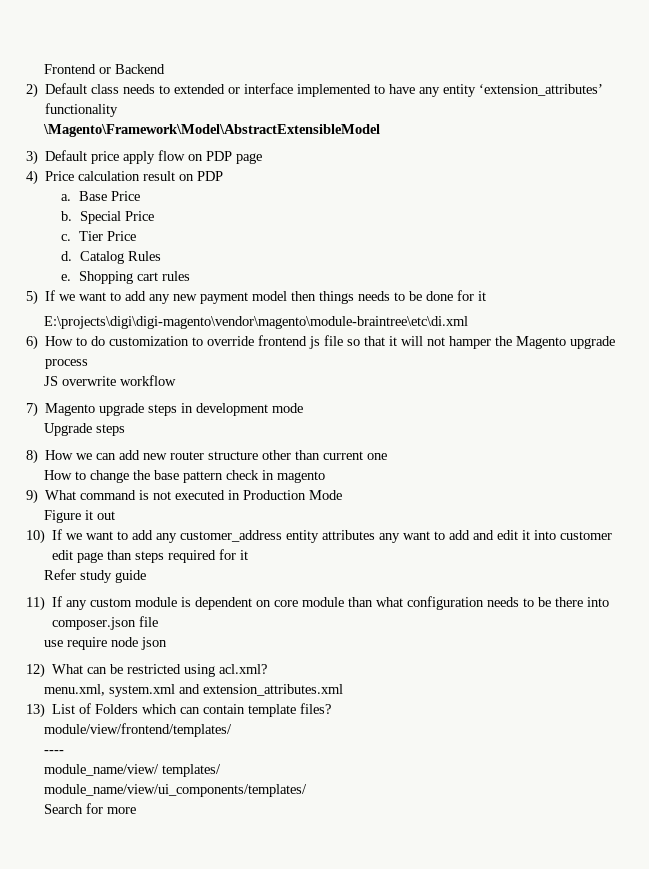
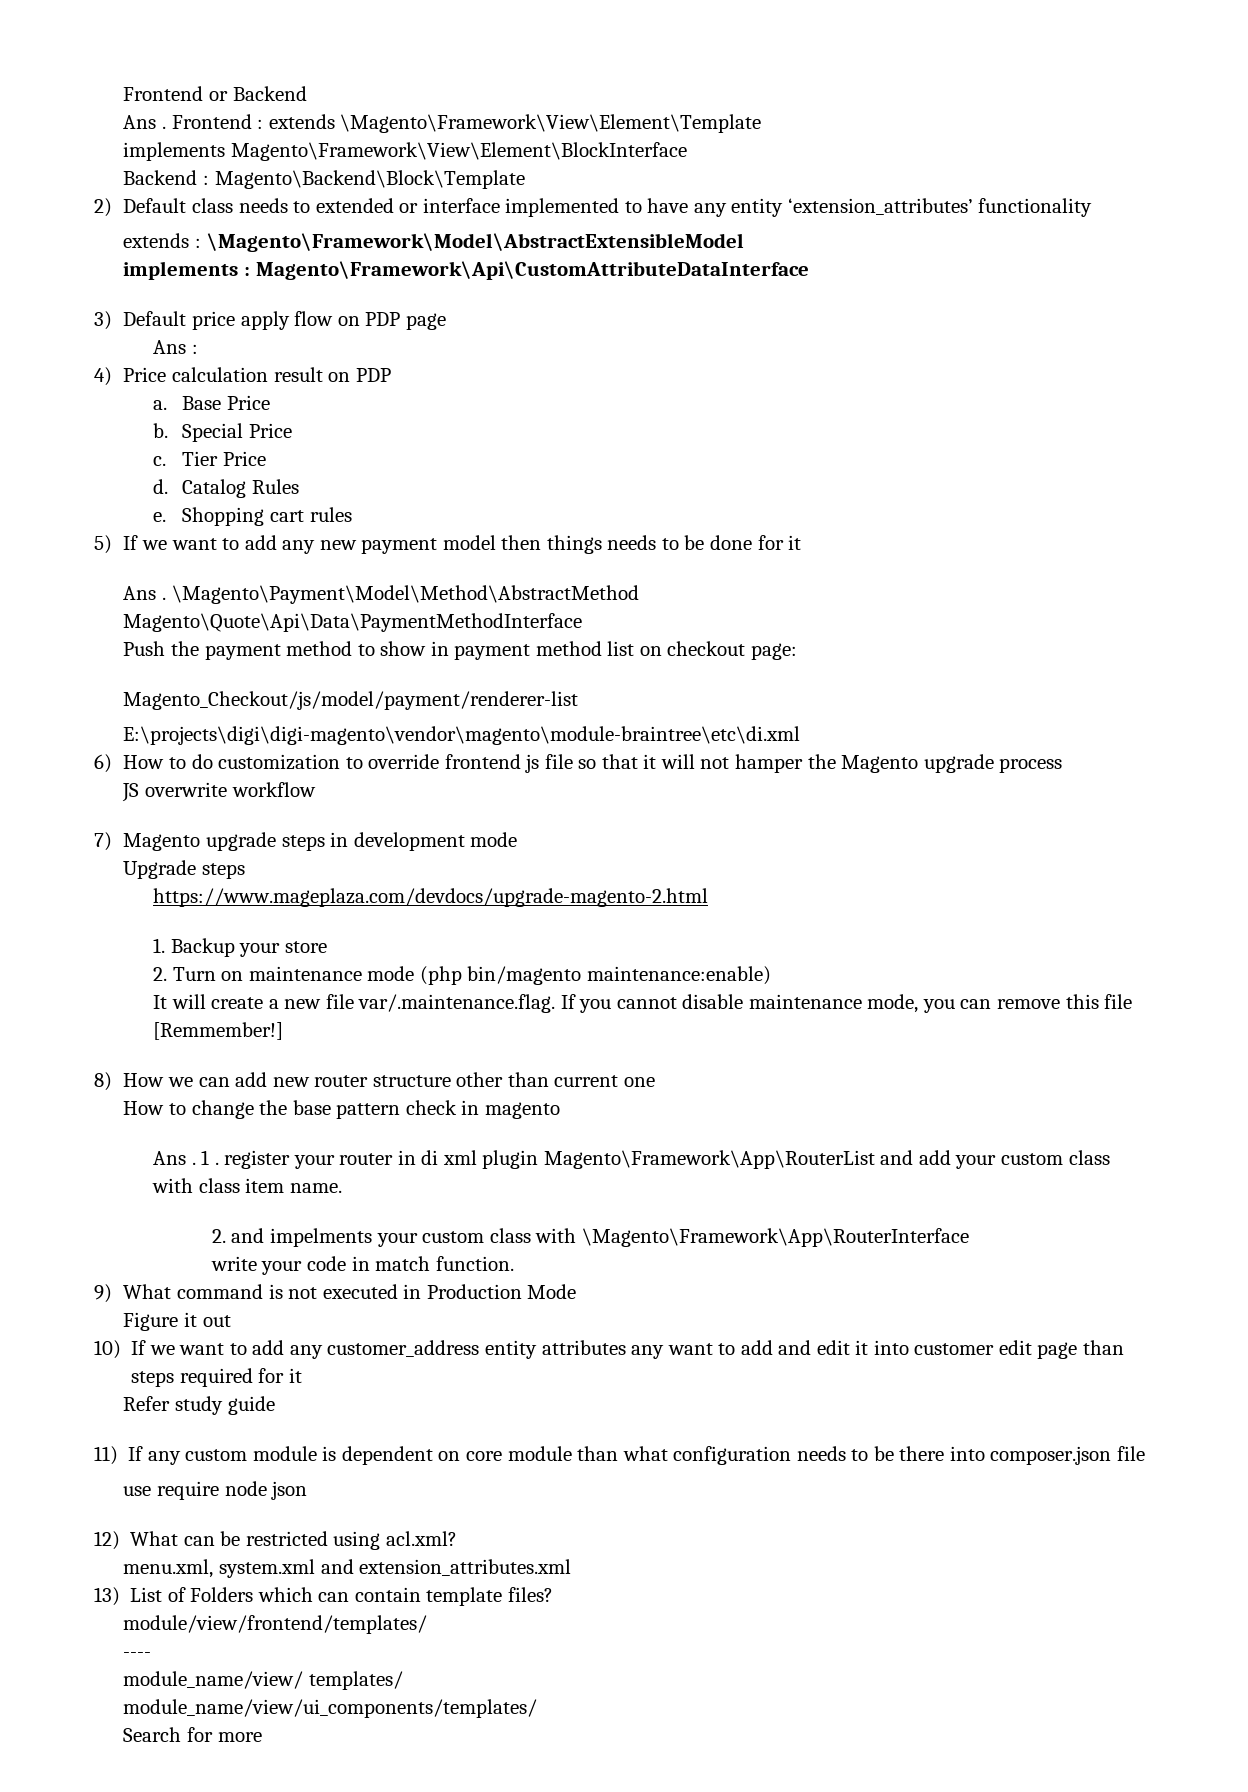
(165, 69) none -> [123,114,762,133] [123,142,688,161] [123,170,525,189] // Ans . Frontend : extends \Magento\Framework\View\Element\Template // implements Magento\Framework\View\Element\BlockInterface // Backend : Magento\Backend\Block\Template
(119, 110) none -> [123,233,202,248] extends :
(380, 130) none -> [123,261,809,280] // implements : Magento\Framework\Api\CustomAttributeDataInterface
(263, 158) none -> [152,340,198,354] // Ans :
(487, 296) none -> [123,585,639,604] [123,613,583,632] [123,641,797,660] [123,691,579,710] // Ans . \Magento\Payment\Model\Method\AbstractMethod // Magento\Quote\Api\Data\PaymentMethodInterface // Push the payment method to show in payment method list on checkout page: // Magento_Checkout/js/model/payment/renderer-list
(125, 430) none -> [152,888,708,907] [152,938,327,957] [152,966,771,985] [152,994,1133,1013] [152,1022,283,1040] // https://www.mageplaza.com/devdocs/upgrade-magento-2.html // 1. Backup your store // 2. Turn on maintenance mode (php bin/magento maintenance:enable) // It will create a new file var/.maintenance.flag. If you cannot disable maintenance mode, you can remove this file [Remmember!]
(325, 477) none -> [152,1150,1110,1169] [151,1178,342,1193] [211,1228,969,1247] [210,1256,514,1275] // Ans . 1 . register your router in di xml plugin Magento\Framework\App\RouterList and add your custom class with class item name. // 2. and impelments your custom class with \Magento\Framework\App\RouterInterface // write your code in match function.

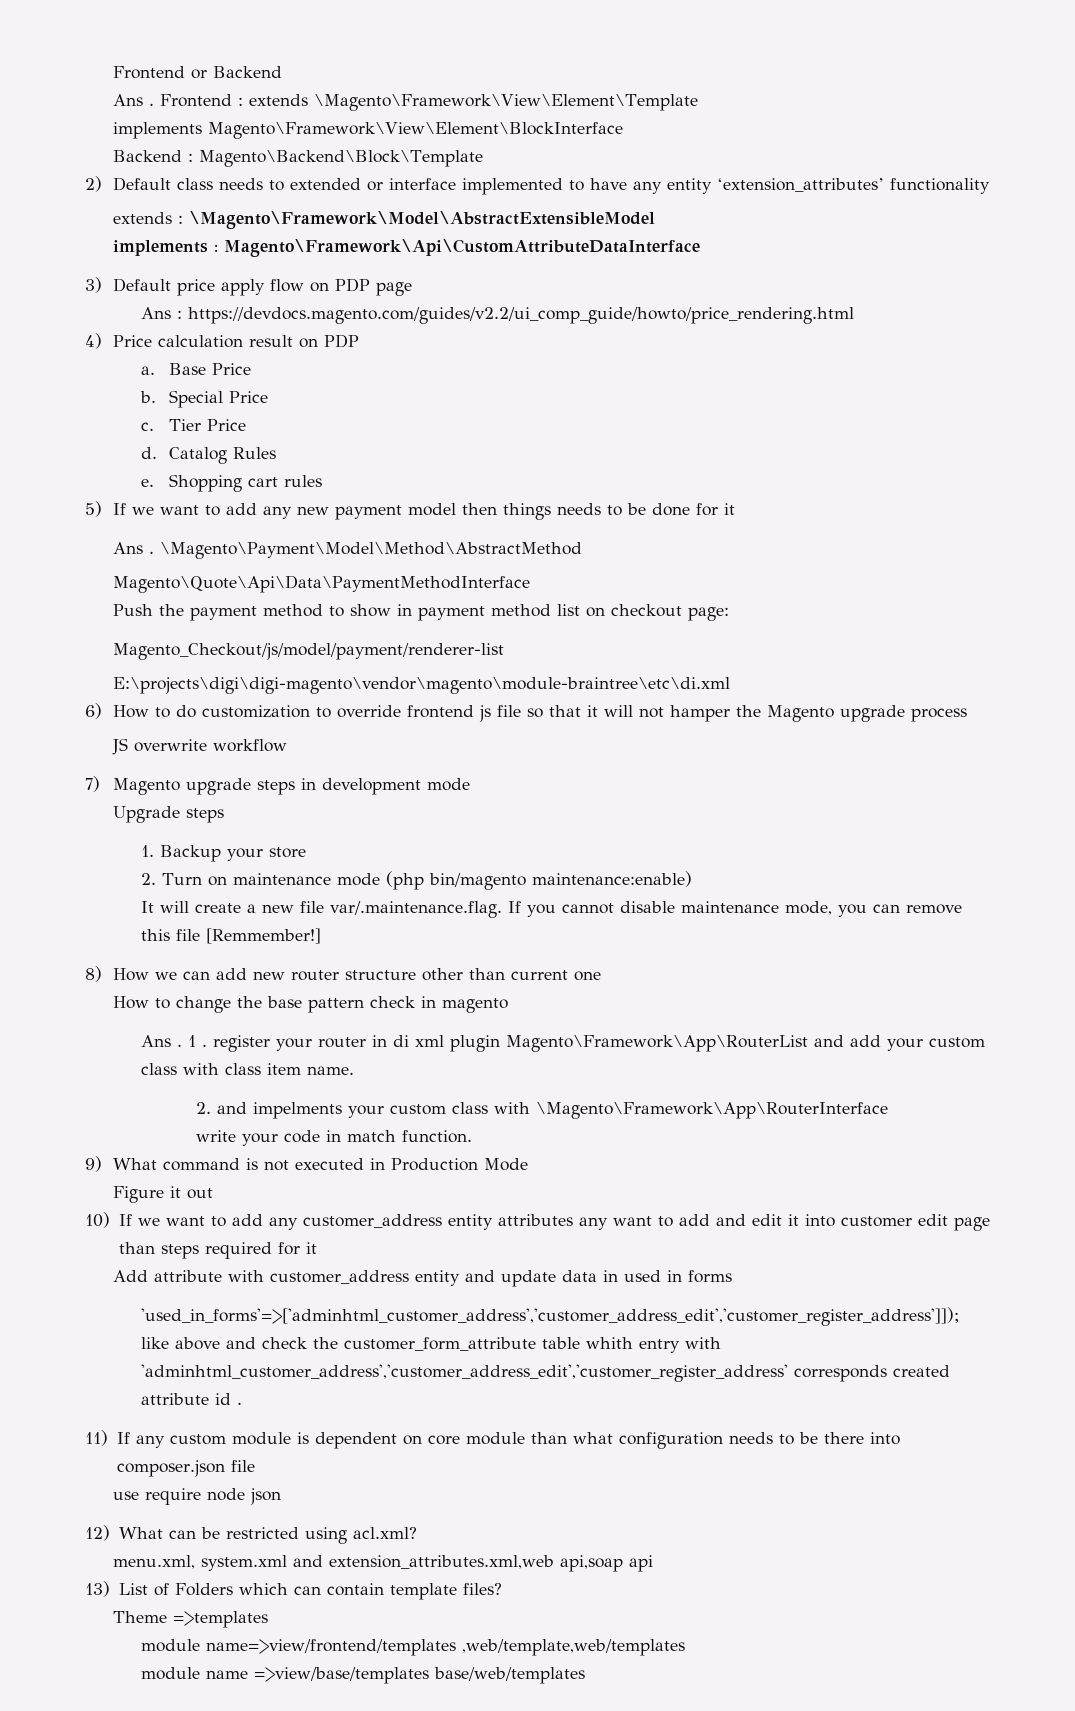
(198, 349) none -> [187,307,854,324] https://devdocs.magento.com/guides/v2.2/ui_comp_guide/howto/price_rendering.html
[152,888,708,907] // https://www.mageplaza.com/devdocs/upgrade-magento-2.html -> (224, 815) none
[123,1396,275,1415] Refer study guide -> [112,1270,732,1287] [140,1307,959,1326] [140,1337,721,1353] [140,1364,950,1382] [140,1393,242,1405] Add attribute with customer_address entity and update data in used in forms // 'used_in_forms'=>['adminhtml_customer_address','customer_address_edit','customer_register_address']]); like above and check the customer_form_attribute table whith entry with 'adminhtml_customer_address','customer_address_edit','customer_register_address' corresponds created attribute id .
[359,1559,572,1576] extension_attributes.xml -> [328,1555,653,1572] extension_attributes.xml,web api,soap api
[123,1615,428,1634] [123,1652,152,1658] [123,1671,404,1690] [123,1699,538,1718] [123,1727,262,1742] module/view/frontend/templates/ // ---- // module_name/view/ templates/ // module_name/view/ui_components/templates/ // Search for more -> [112,1611,268,1628] [140,1639,685,1656] [140,1667,585,1684] Theme =>templates // module name=>view/frontend/templates ,web/template,web/templates // module name =>view/base/templates base/web/templates

